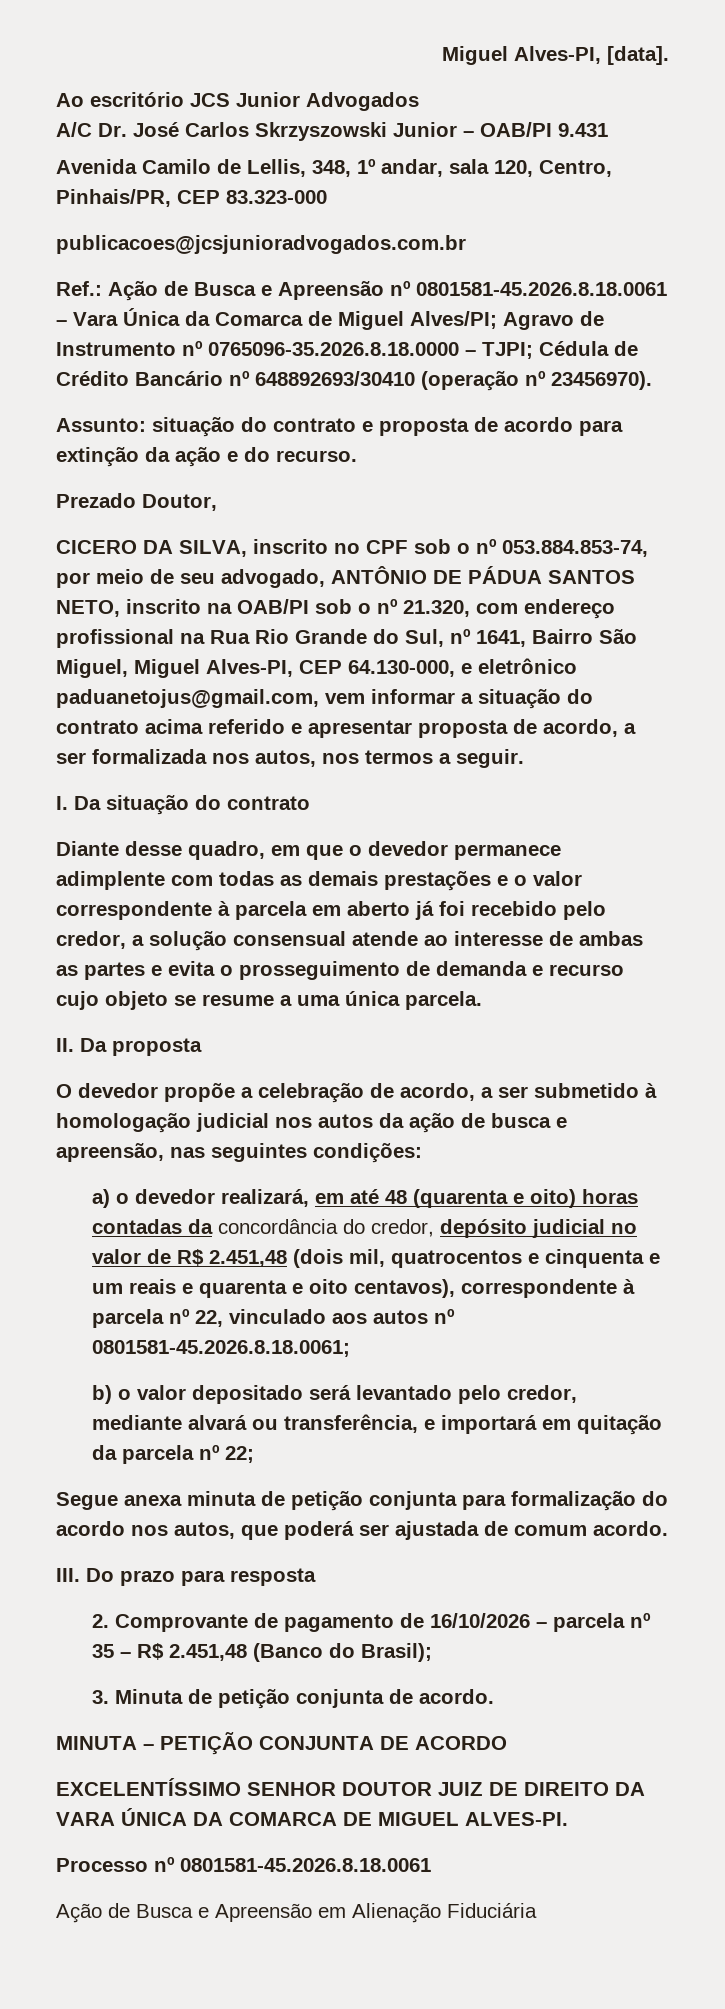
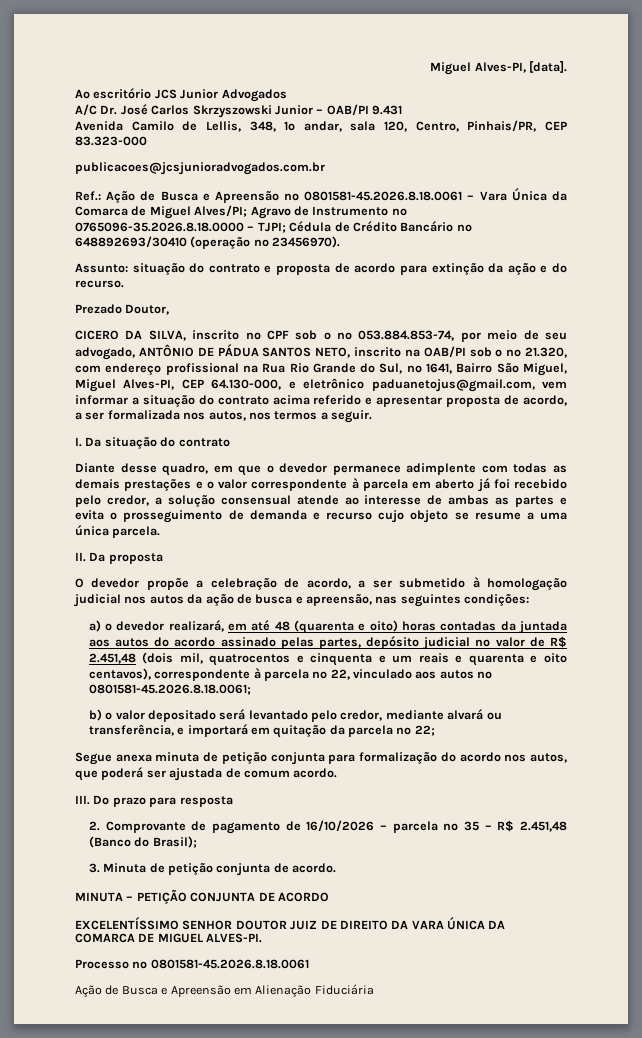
[217,1219,434,1237] concordância do credor, -> [518,621,567,634] [88,637,361,649] juntada aos autos do acordo assinado pelas partes,

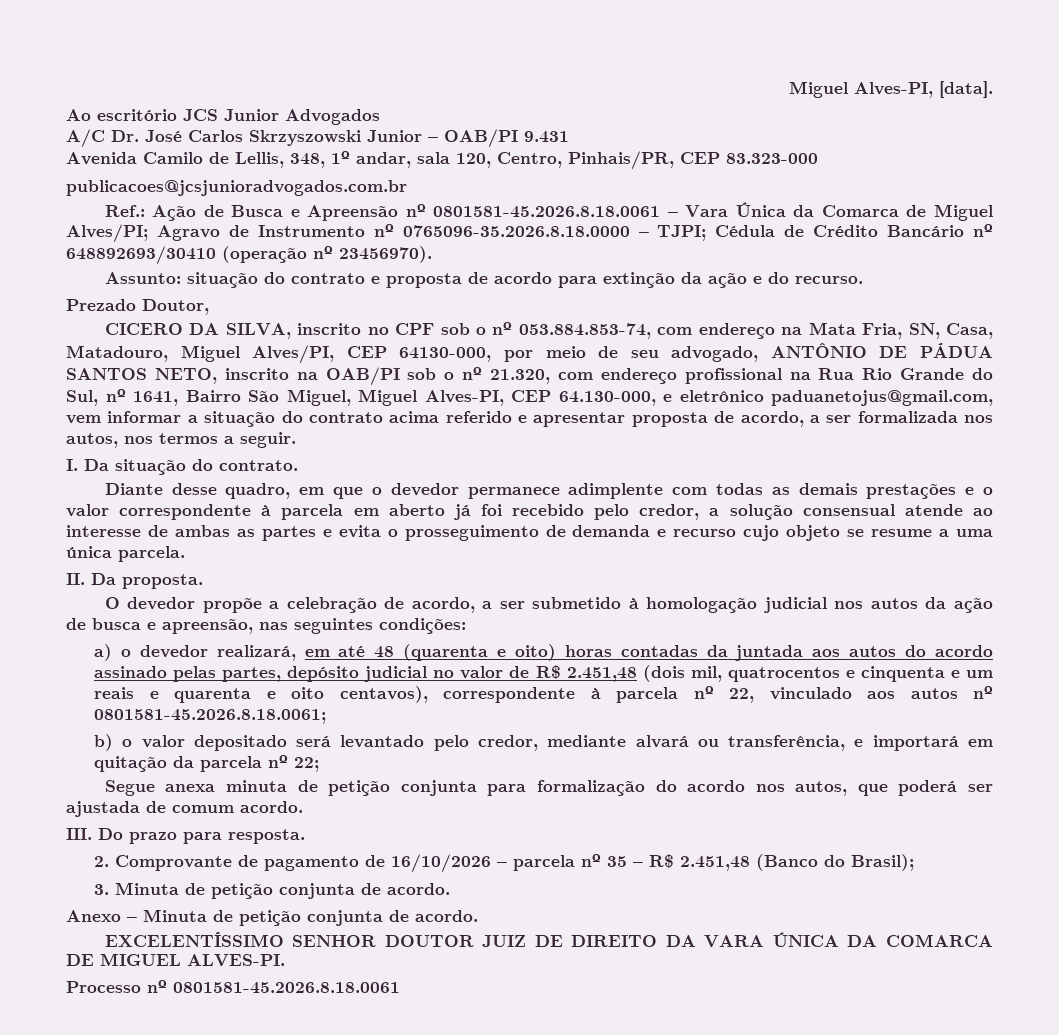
(455, 335) none -> [657,322,993,339] [66,345,492,364] com endereço na Mata Fria, SN, Casa, Matadouro, Miguel Alves/PI, CEP 64130-000,
[178,438,230,447] contrato -> [219,460,298,471] contrato.
[108,553,163,564] proposta -> [122,574,203,589] proposta.
[179,796,233,807] resposta -> [228,829,305,844] resposta.
[75,889,329,904] MINUTA – PETIÇÃO CONJUNTA DE ACORDO -> [66,909,478,926] Anexo – Minuta de petição conjunta de acordo.
[75,984,374,997] // Ação de Busca e Apreensão em Alienação Fiduciária -> (400, 988) none

